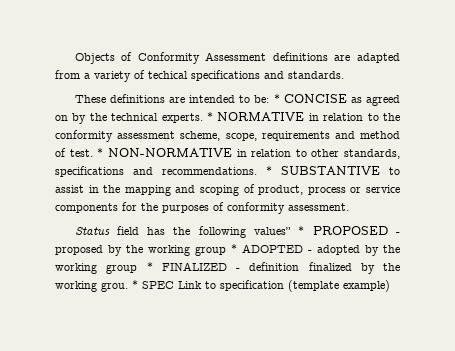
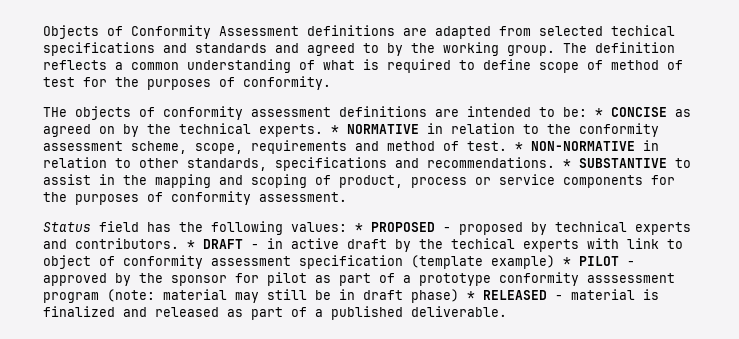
[84,70,344,82] [74,95,106,103] a variety of techical specifications and standards. // These -> [539,25,675,36] [43,42,675,56] [43,59,683,73] [43,76,331,90] [43,106,331,120] selected techical specifications and standards and agreed to by the working group. The definition reflects a common understanding of what is required to define scope of method of test for the purposes of conformity. // THe objects of conformity assessment
[254,227,292,235] values” -> [291,222,347,232] values:
[126,244,400,256] [55,262,400,274] [55,280,390,292] the working group * ADOPTED - adopted by the working group * FINALIZED - definition finalized by the working grou. * SPEC Link to specification (template example) -> [555,221,691,235] [43,238,683,252] [43,255,635,269] [43,272,675,286] [43,289,659,303] [43,306,507,320] technical experts and contributors. * DRAFT - in active draft by the techical experts with link to object of conformity assessment specification (template example) * PILOT - approved by the sponsor for pilot as part of a prototype conformity asssessment program (note: material may still be in draft phase) * RELEASED - material is finalized and released as part of a published deliverable.

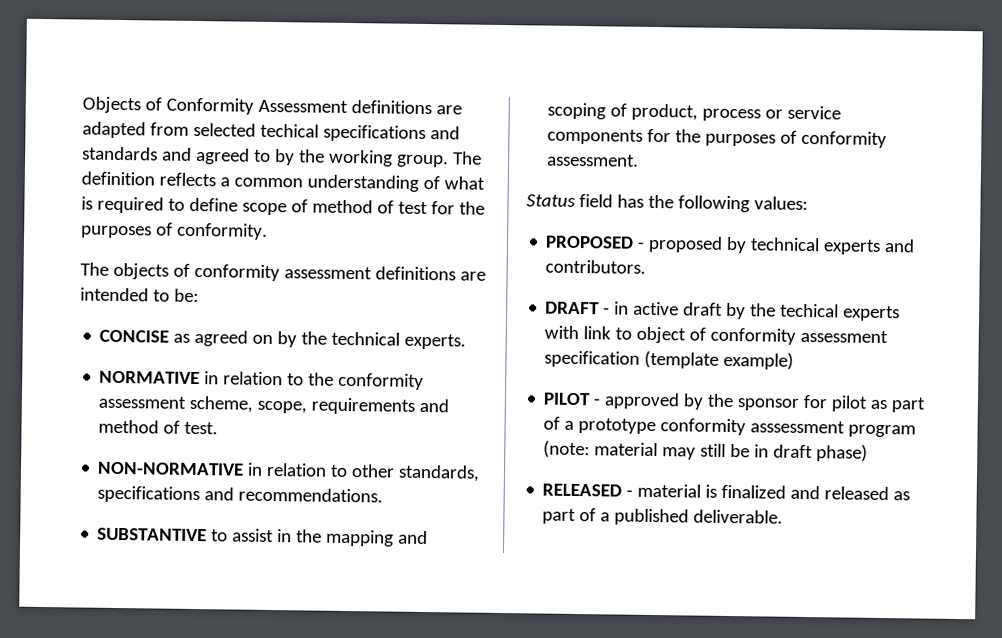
[43,107,67,117] THe -> [80,262,109,276] The
[595,108,603,117] * -> (199, 295) //
[331,125,339,134] * -> (467, 341) //
[515,142,523,151] * -> (219, 428) //
[563,159,571,168] * -> (384, 495) //
[355,223,363,232] * -> (808, 203) //
[187,240,195,249] * -> (647, 266) //
[563,257,571,266] * -> (795, 360) //
[467,291,475,300] * -> (869, 453) //

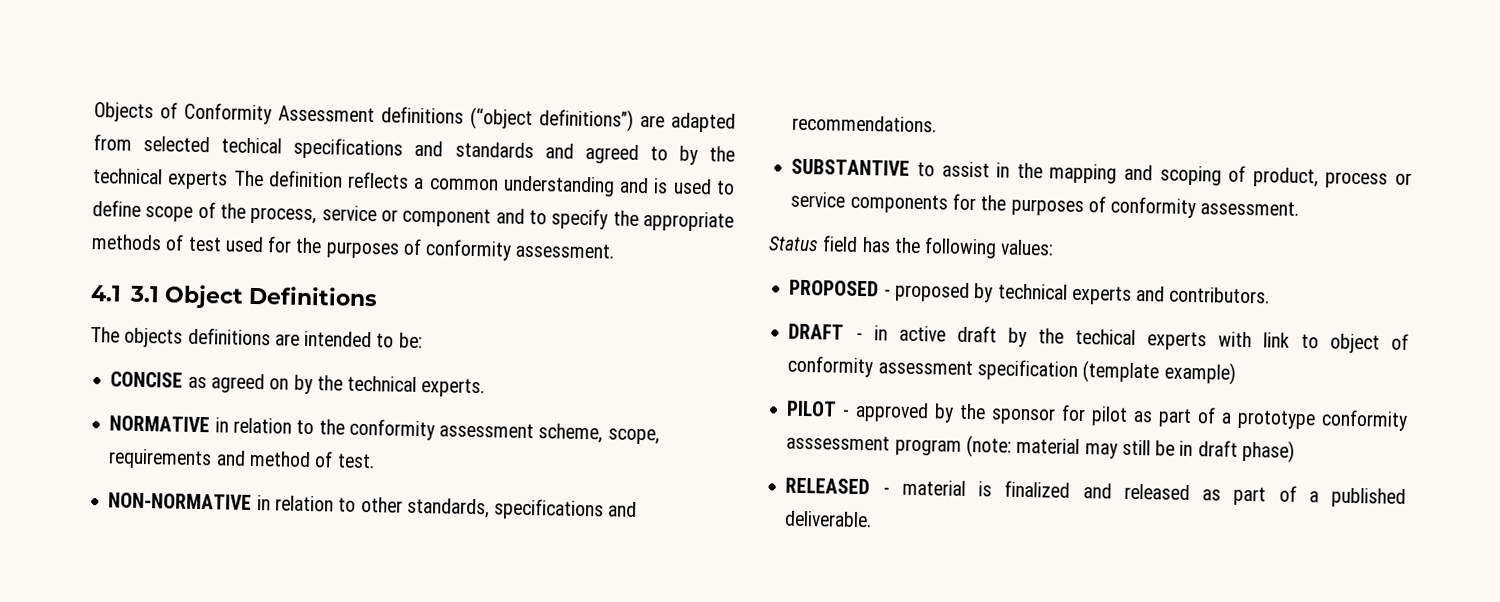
(432, 107) none -> [470,106,634,132] (“object definitions”)
[327,149,449,168] working group. -> [93,168,229,190] technical experts
[422,175,485,190] [81,196,373,216] of what is required to define scope of method -> [619,177,735,195] [92,200,734,232] [91,234,162,251] and is used to define scope of the process, service or component and to specify the appropriate methods
[430,201,485,215] [81,222,268,240] for the purposes of conformity. -> [224,236,616,261] [90,284,378,309] used for the purposes of conformity assessment. // 4.1 3.1 Object Definitions
[172,263,372,282] of conformity assessment -> (184, 337) none

